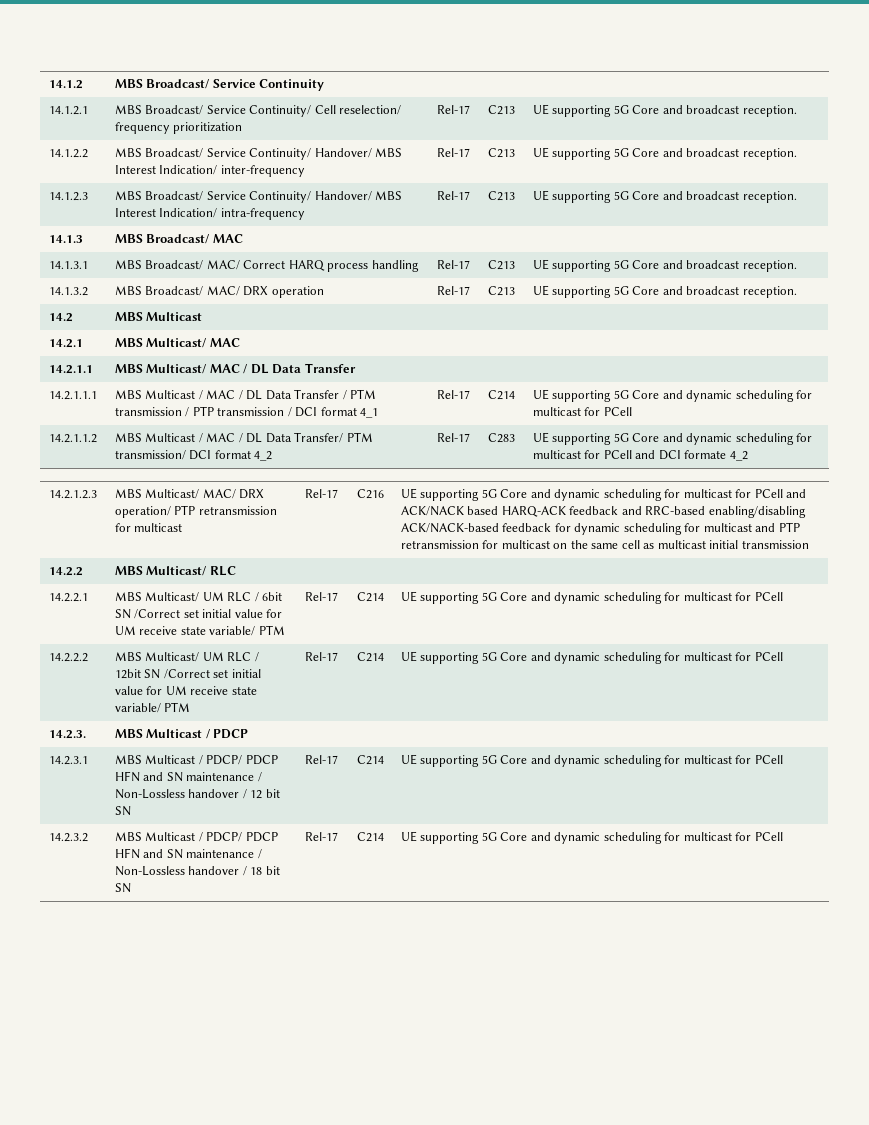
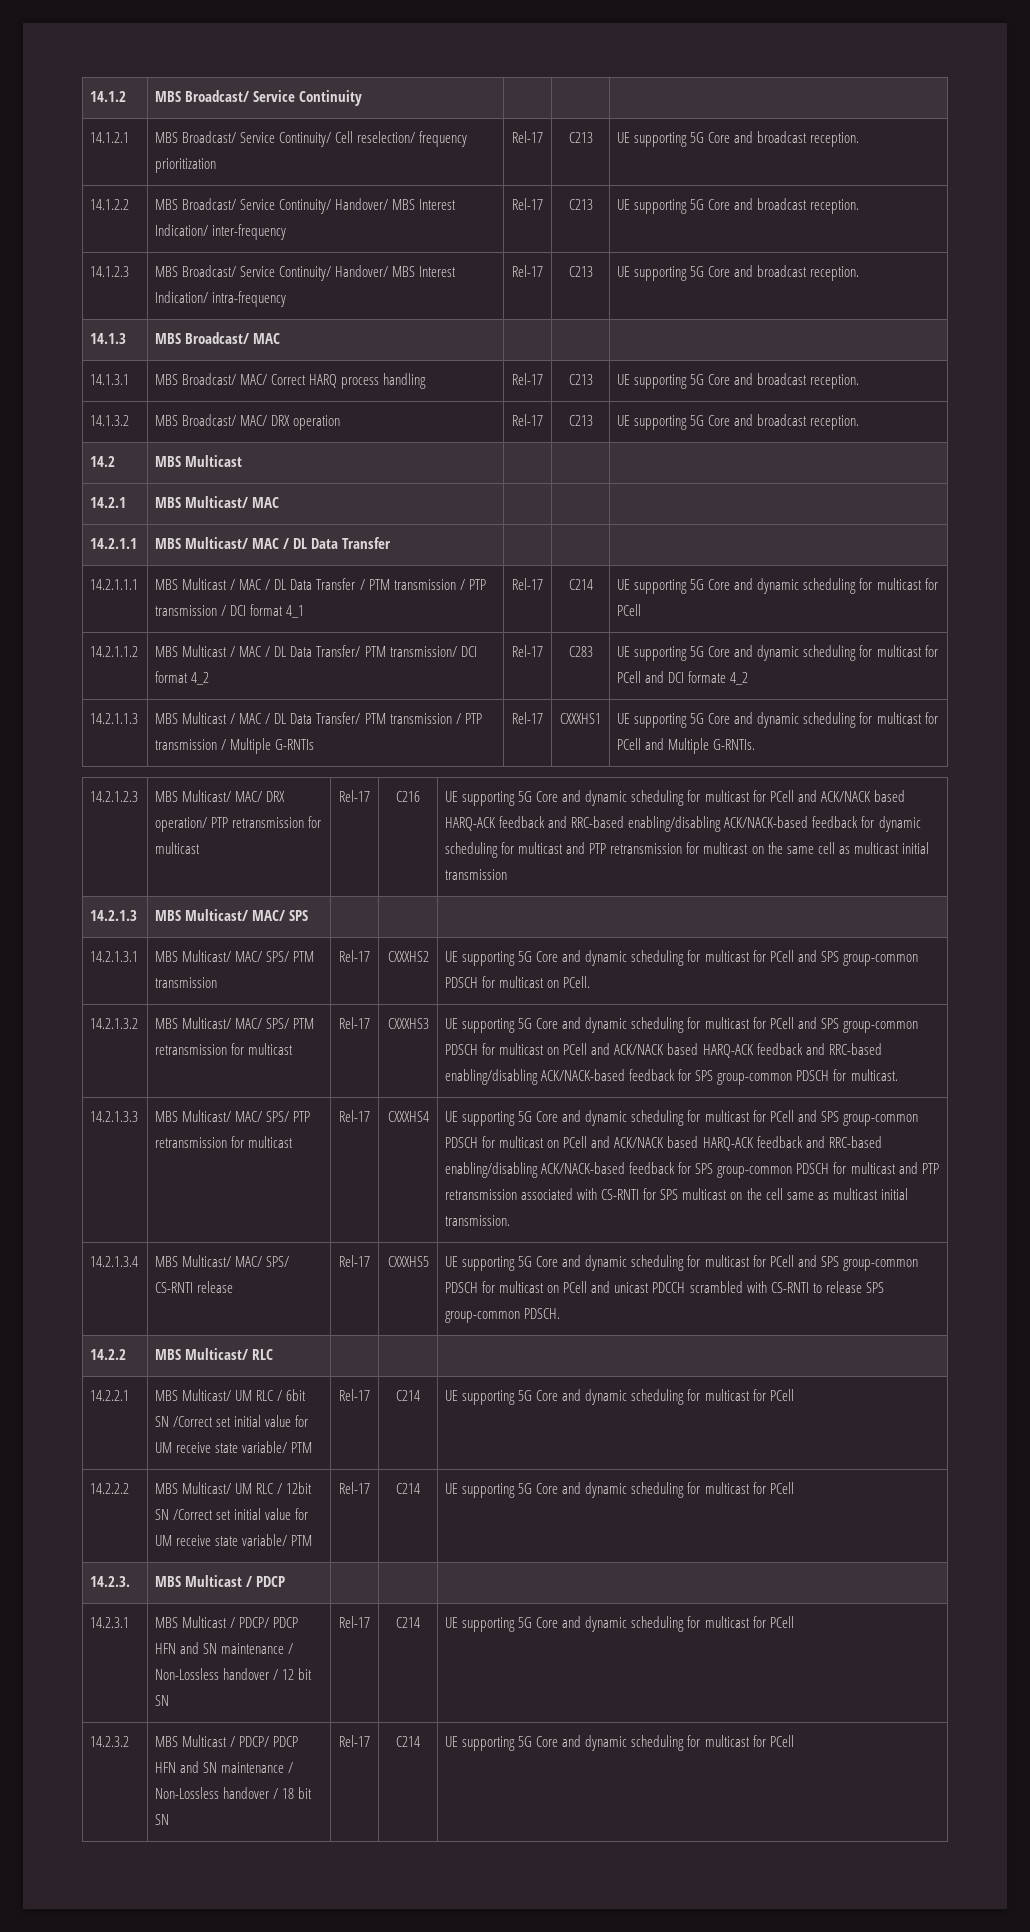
(748, 456) none -> [90,713,139,724] [155,712,482,724] [155,738,315,754] [512,712,543,724] [560,713,601,724] [617,712,938,728] [617,738,756,754] // 14.2.1.1.3 | MBS Multicast / MAC / DL Data Transfer/ PTM transmission / PTP transmission / Multiple G-RNTIs | Rel-17 | CXXXHS1 | UE supporting 5G Core and dynamic scheduling for multicast for PCell and Multiple G-RNTIs.
(809, 544) none -> [90,910,138,921] [155,909,309,921] [90,951,139,962] [155,950,315,962] [155,977,218,988] [339,950,370,962] [387,951,429,962] [445,950,918,966] [445,976,591,988] [90,1018,139,1029] [155,1017,315,1029] [155,1043,294,1055] [339,1017,370,1029] [387,1018,429,1029] [445,1017,918,1033] [445,1043,882,1058] [445,1069,898,1085] [90,1111,139,1122] [155,1110,311,1122] [155,1136,294,1148] [339,1110,370,1122] [387,1111,429,1122] [445,1110,918,1126] [445,1136,882,1151] [445,1162,939,1178] [445,1188,908,1200] [445,1215,511,1226] [90,1256,139,1267] [155,1255,290,1267] [155,1281,234,1293] [339,1255,370,1267] [387,1256,429,1267] [445,1255,918,1271] [445,1281,884,1293] [445,1308,561,1323] // 14.2.1.3 | MBS Multicast/ MAC/ SPS | | | // 14.2.1.3.1 | MBS Multicast/ MAC/ SPS/ PTM transmission | Rel-17 | CXXXHS2 | UE supporting 5G Core and dynamic scheduling for multicast for PCell and SPS group-common PDSCH for multicast on PCell. // 14.2.1.3.2 | MBS Multicast/ MAC/ SPS/ PTM retransmission for multicast | Rel-17 | CXXXHS3 | UE supporting 5G Core and dynamic scheduling for multicast for PCell and SPS group-common PDSCH for multicast on PCell and ACK/NACK based HARQ-ACK feedback and RRC-based enabling/disabling ACK/NACK-based feedback for SPS group-common PDSCH for multicast. // 14.2.1.3.3 | MBS Multicast/ MAC/ SPS/ PTP retransmission for multicast | Rel-17 | CXXXHS4 | UE supporting 5G Core and dynamic scheduling for multicast for PCell and SPS group-common PDSCH for multicast on PCell and ACK/NACK based HARQ-ACK feedback and RRC-based enabling/disabling ACK/NACK-based feedback for SPS group-common PDSCH for multicast and PTP retransmission associated with CS-RNTI for SPS multicast on the cell same as multicast initial transmission. // 14.2.1.3.4 | MBS Multicast/ MAC/ SPS/ CS-RNTI release | Rel-17 | CXXXHS5 | UE supporting 5G Core and dynamic scheduling for multicast for PCell and SPS group-common PDSCH for multicast on PCell and unicast PDCCH scrambled with CS-RNTI to release SPS group-common PDSCH.

